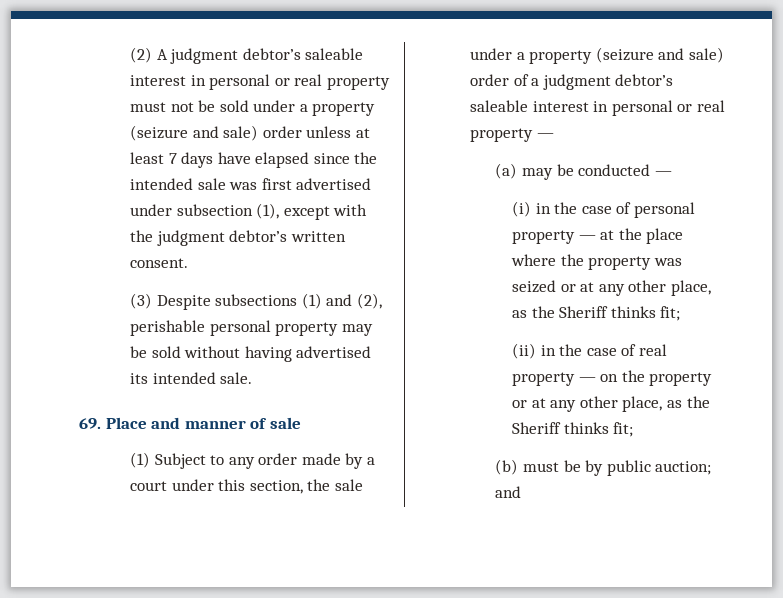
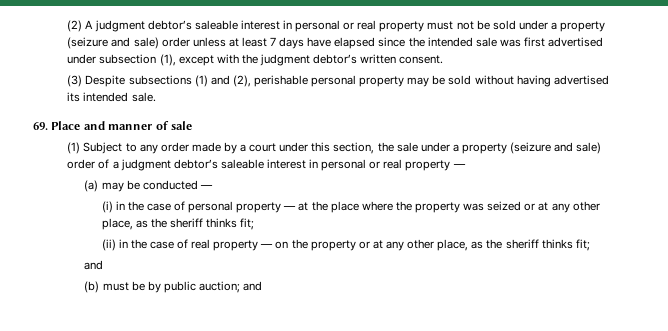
[559,306,609,318] Sheriff -> [169,218,203,228] sheriff
[512,422,634,437] Sheriff thinks fit; -> [505,239,590,251] [84,260,104,270] sheriff thinks fit; // and

